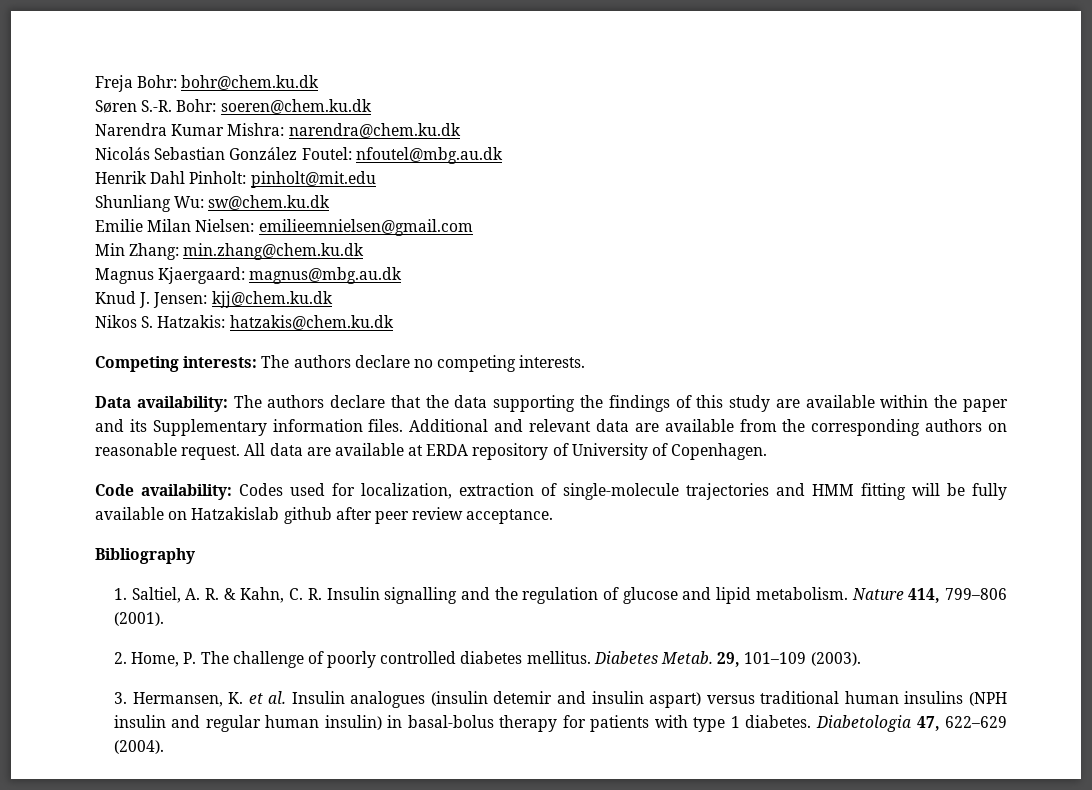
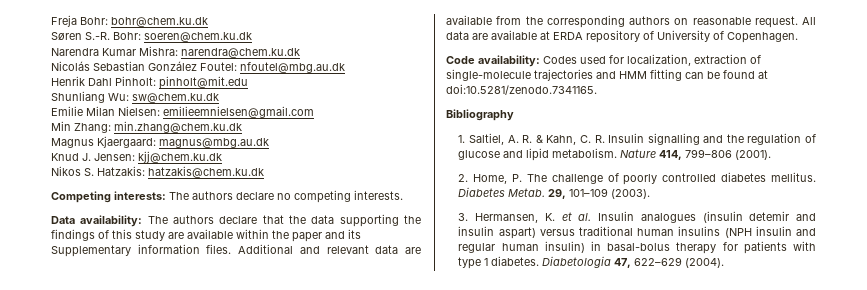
[912,483,1007,500] [95,507,554,524] will be fully available on Hatzakislab github after peer review acceptance. -> [685,70,768,79] [446,84,597,95] can be found at doi:10.5281/zenodo.7341165.

